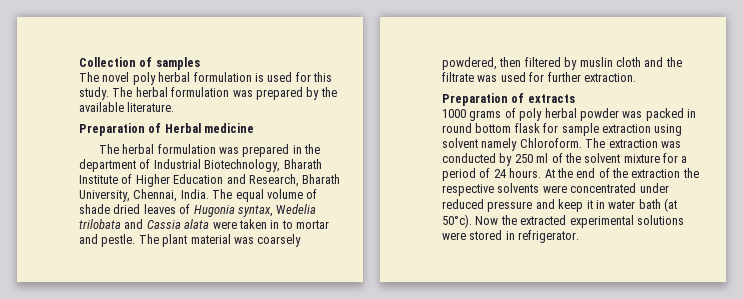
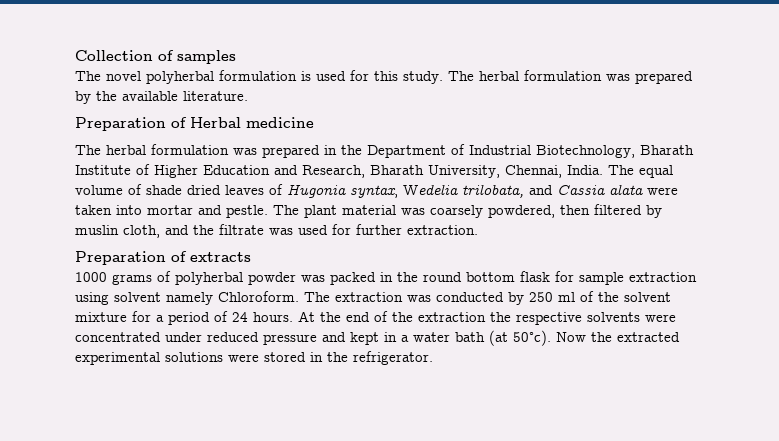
[132,72,191,85] poly herbal -> [146,71,214,84] polyherbal
[79,159,136,172] department -> [367,145,446,158] Department
[79,219,121,229] trilobata -> [462,184,524,198] trilobata,
[270,220,293,229] in to -> [116,205,142,215] into
[615,57,641,67] cloth -> [123,225,160,238] cloth,
[519,108,577,121] poly herbal -> [175,272,243,285] polyherbal
(696, 113) none -> [397,272,418,282] the
[558,199,605,212] keep it in -> [350,332,409,345] kept in a
(515, 235) none -> [327,352,348,362] the

